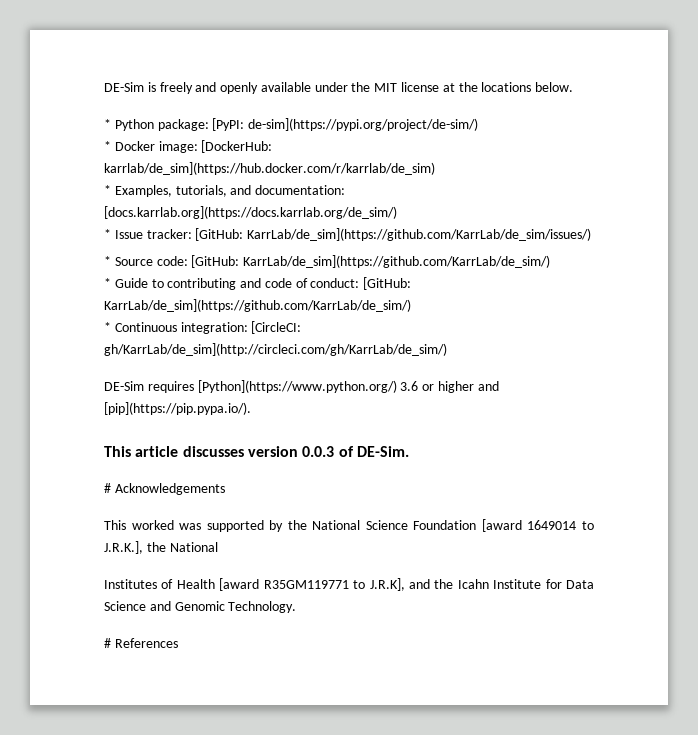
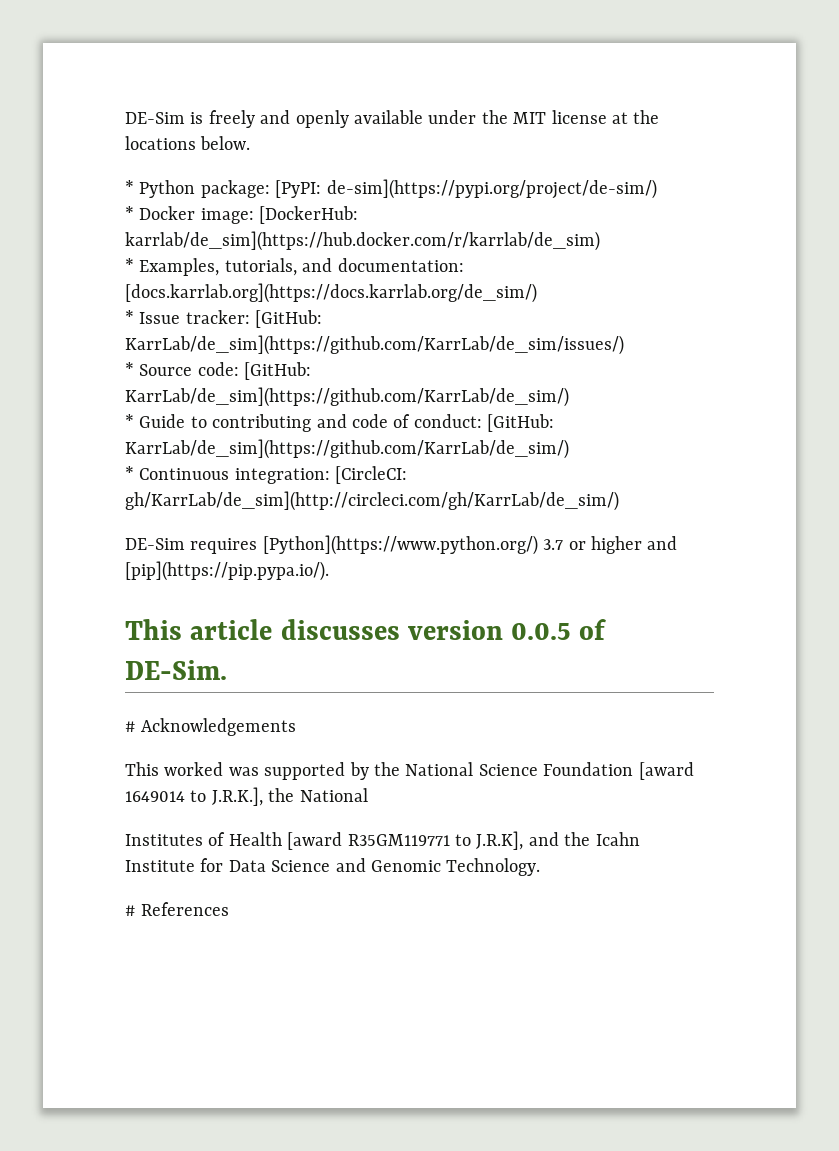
[400,381,419,391] 3.6 -> [543,539,564,550] 3.7
[302,446,335,457] 0.0.3 -> [511,623,571,640] 0.0.5

